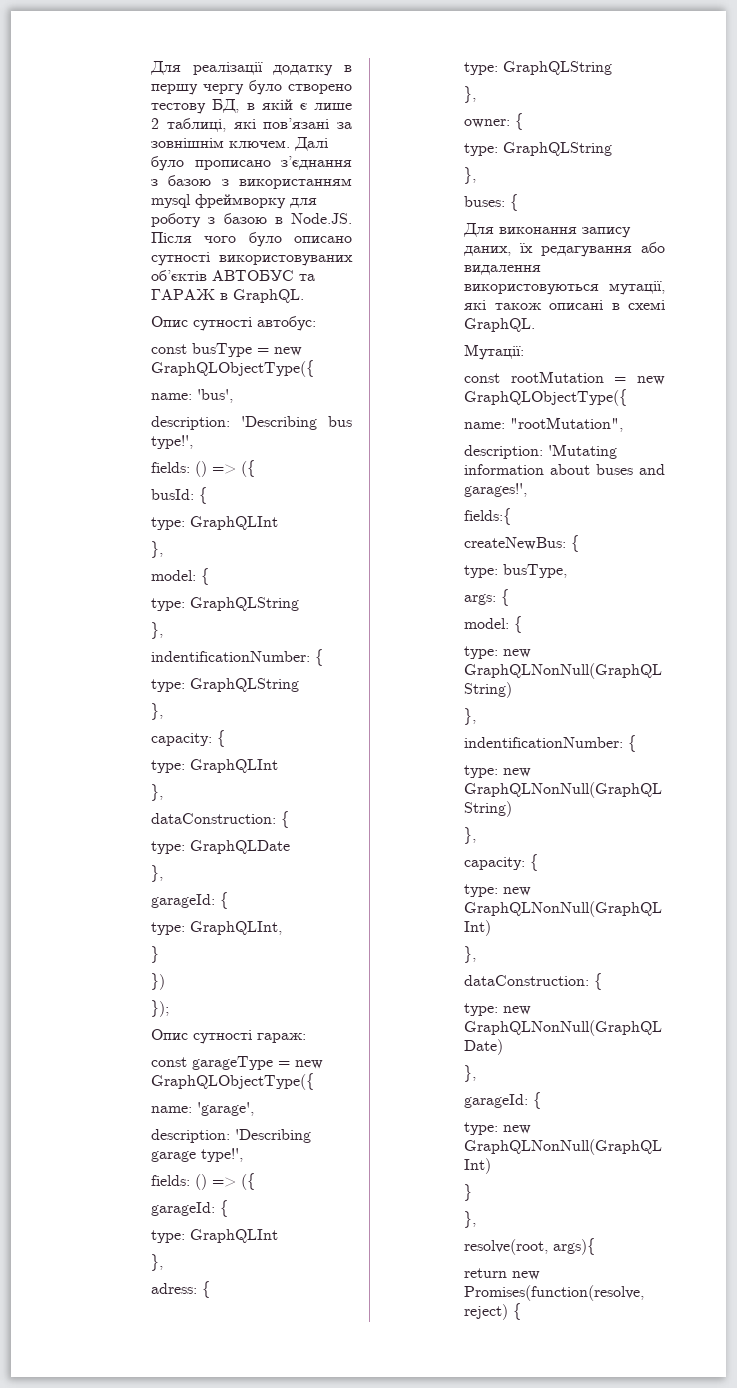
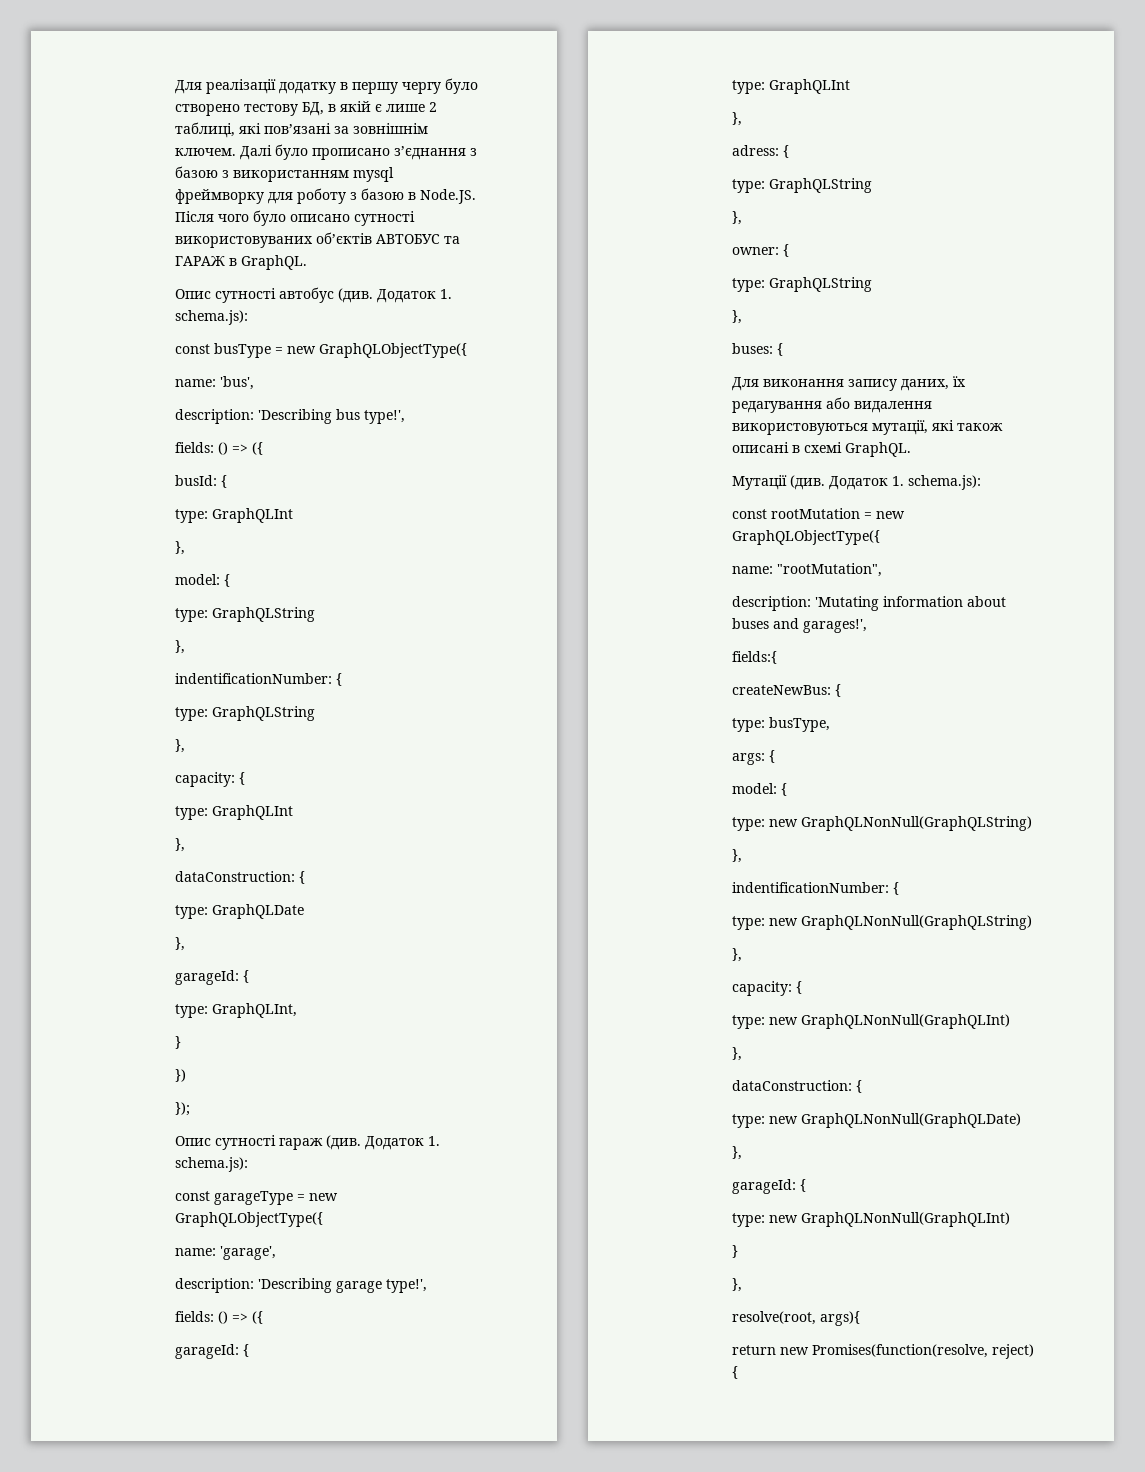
[257,316,317,331] автобус: -> [279,287,453,303] [175,310,249,325] автобус (див. Додаток 1. schema.js):
[257,1033,307,1043] гараж: -> [279,1135,441,1150] [175,1157,249,1172] гараж (див. Додаток 1. schema.js):
[464,344,525,360] Мутації: -> [732,475,982,490] Мутації (див. Додаток 1. schema.js):

